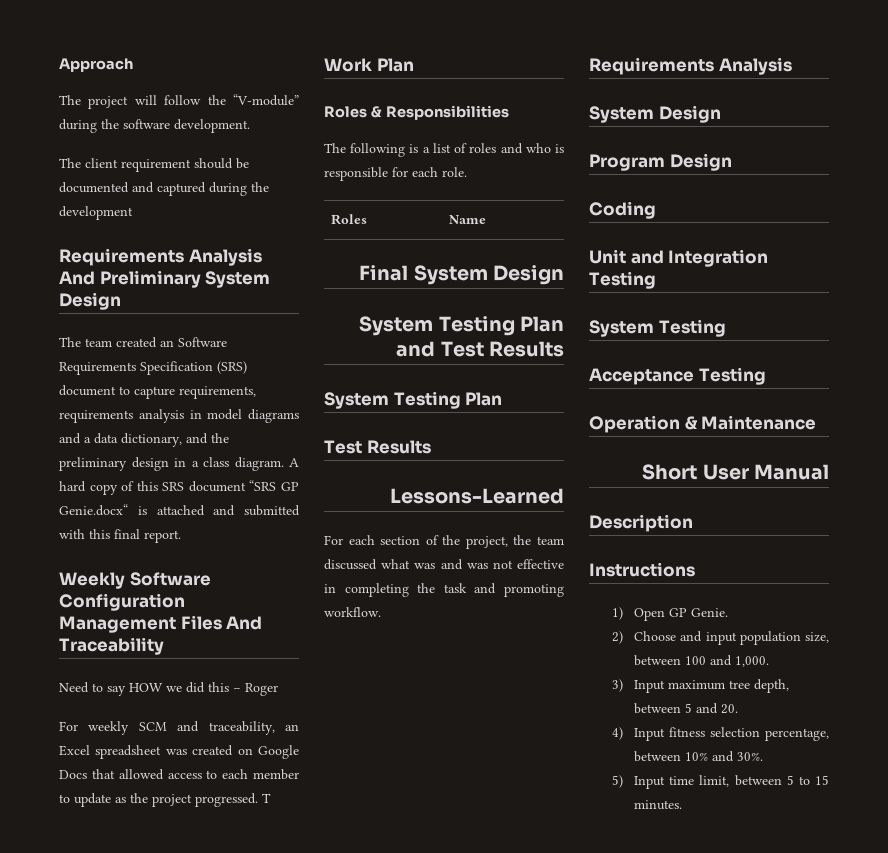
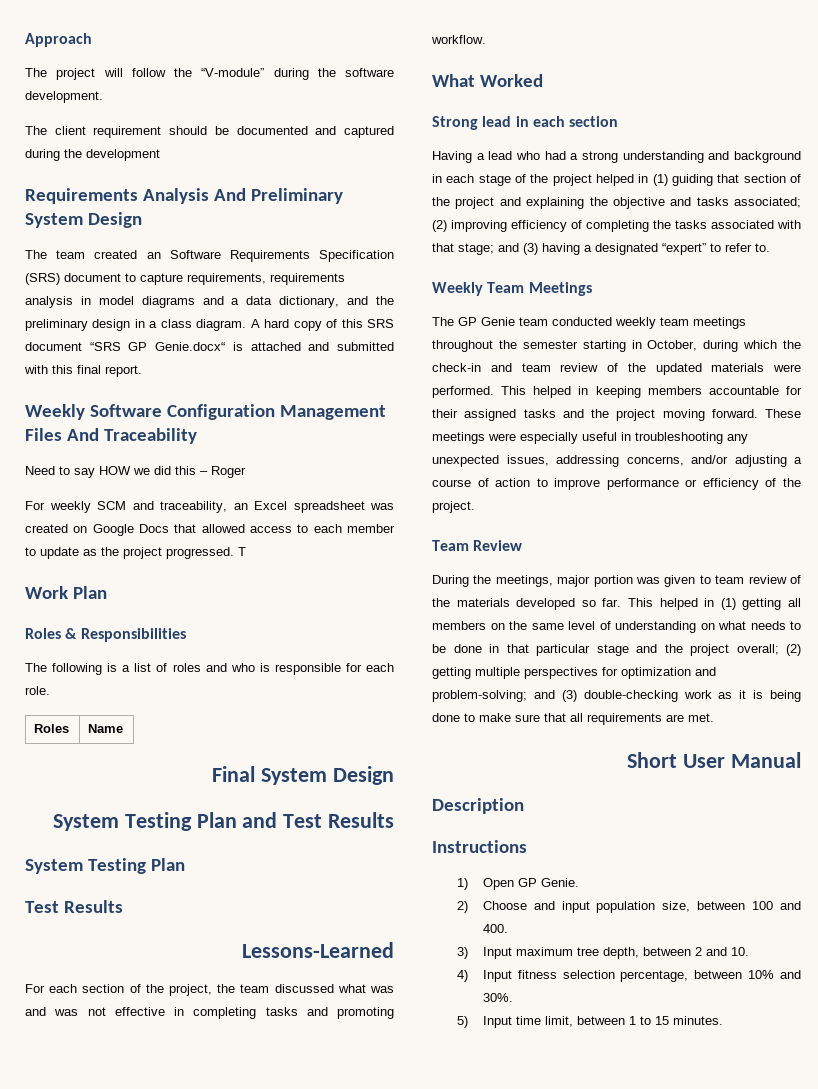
[417,583,467,593] the task -> [265,1007,298,1016] tasks
[589,57,792,75] [589,105,721,123] [589,153,732,171] [589,201,656,219] [589,249,769,267] [589,271,656,289] [589,319,726,337] [589,367,766,385] [589,415,817,433] Requirements Analysis // System Design // Program Design // Coding // Unit and Integration Testing // System Testing // Acceptance Testing // Operation & Maintenance -> [432,74,543,87] [432,116,619,130] [432,151,801,163] [432,174,801,186] [432,197,801,209] [432,220,801,232] [432,243,770,255] [432,282,592,296] [432,317,746,329] [432,340,801,352] [432,363,801,375] [432,386,802,398] [432,409,801,421] [432,432,748,444] [432,455,802,467] [432,478,801,490] [432,501,475,513] [432,540,523,551] [432,575,801,587] [432,598,801,610] [432,621,801,633] [432,644,801,656] [432,667,716,679] [432,690,801,702] [432,713,714,725] What Worked // Strong lead in each section // Having a lead who had a strong understanding and background in each stage of the project helped in (1) guiding that section of the project and explaining the objective and tasks associated; (2) improving efficiency of completing the tasks associated with that stage; and (3) having a designated “expert” to refer to. // Weekly Team Meetings // The GP Genie team conducted weekly team meetings throughout the semester starting in October, during which the check-in and team review of the updated materials were performed. This helped in keeping members accountable for their assigned tasks and the project moving forward. These meetings were especially useful in troubleshooting any unexpected issues, addressing concerns, and/or adjusting a course of action to improve performance or efficiency of the project. // Team Review // During the meetings, major portion was given to team review of the materials developed so far. This helped in (1) getting all members on the same level of understanding on what needs to be done in that particular stage and the project overall; (2) getting multiple perspectives for optimization and problem-solving; and (3) double-checking work as it is being done to make sure that all requirements are met.
[735,656,770,667] 1,000. -> [482,924,508,933] 400.
[685,703,739,714] 5 and 20. -> [694,947,749,956] 2 and 10.
[786,775,794,785] 5 -> [628,1016,636,1025] 1

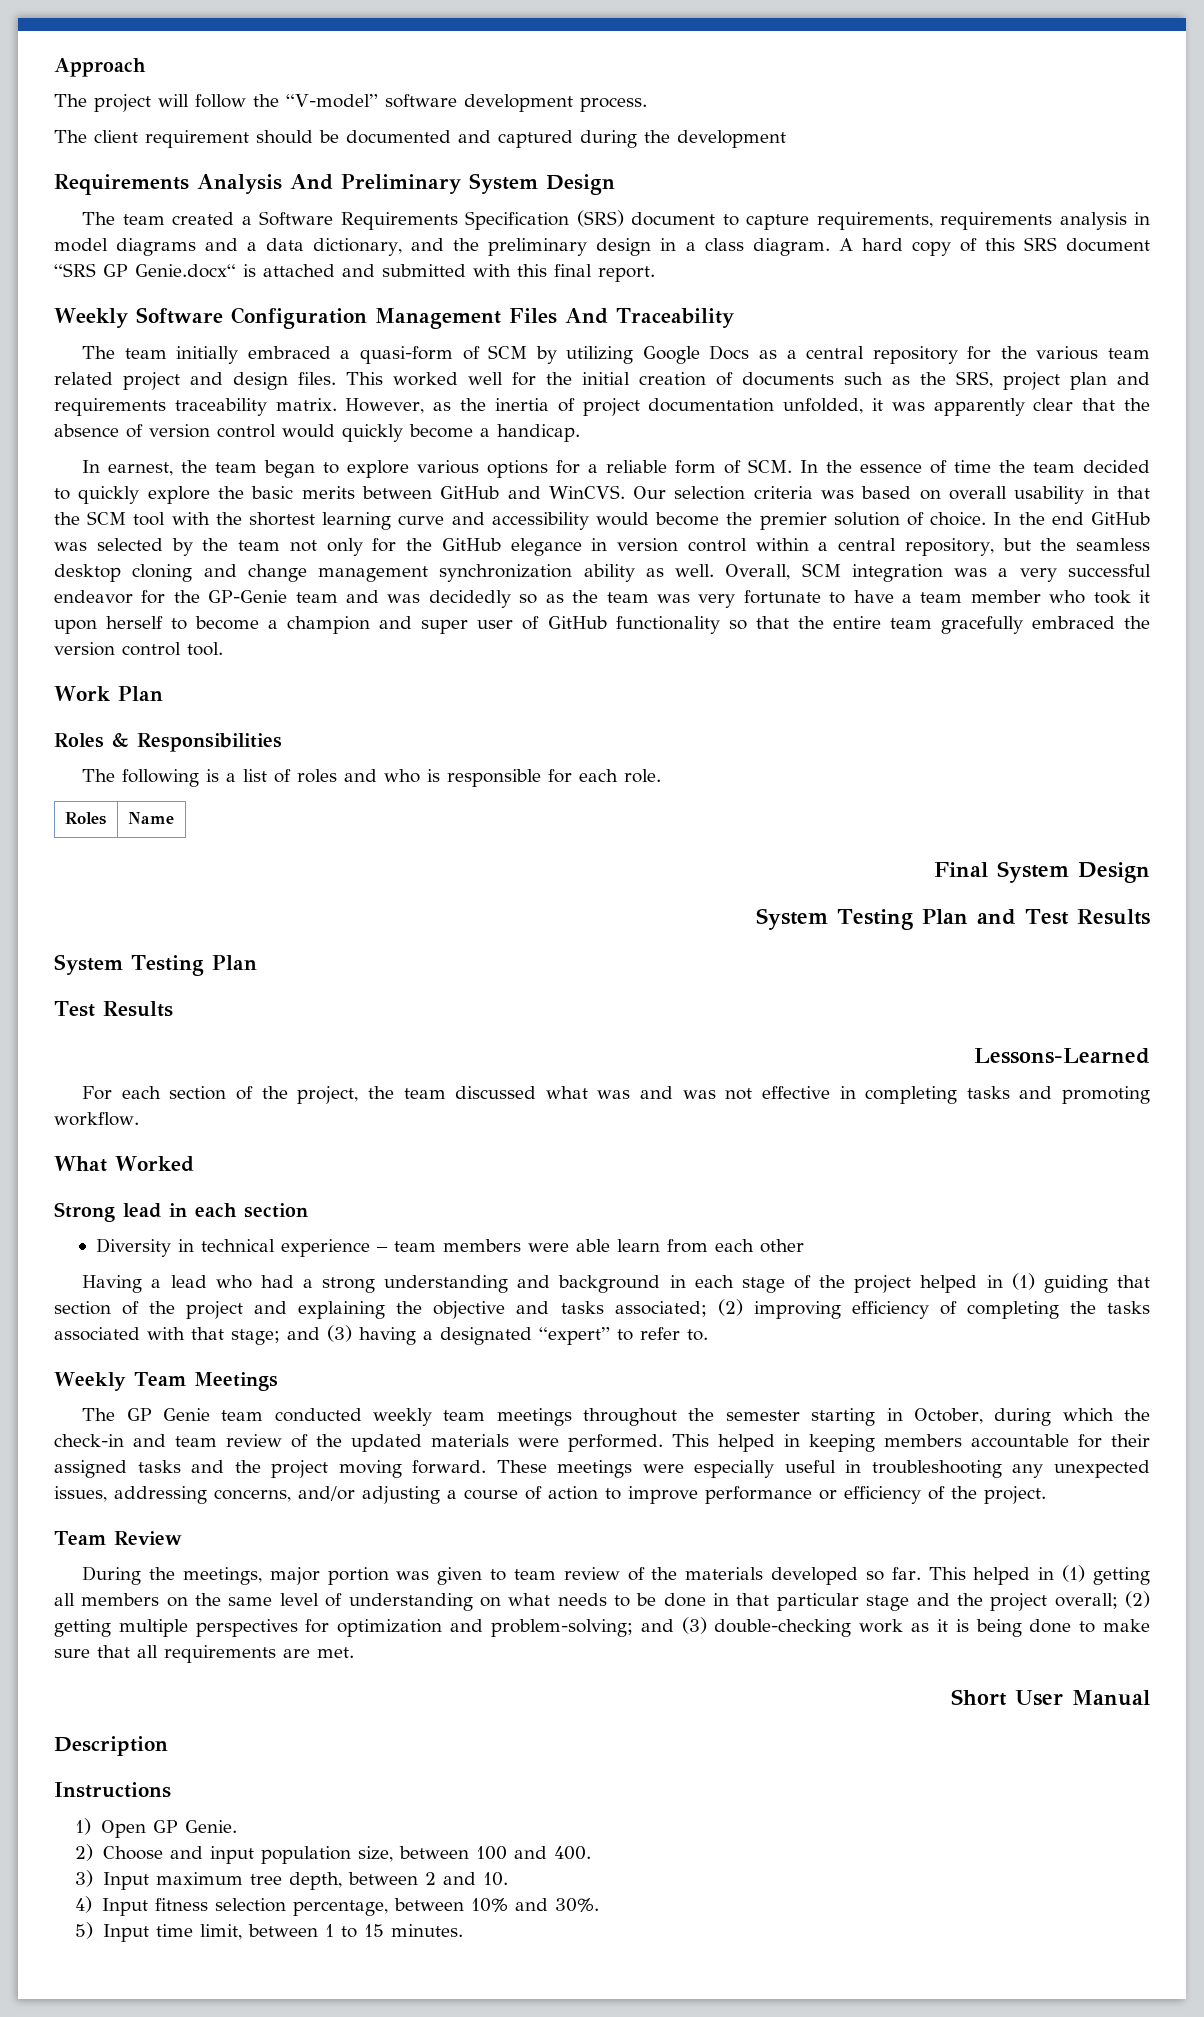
[201,68,394,80] [25,91,103,103] “V-module” during the software development. -> [286,94,647,112] “V-model” software development process.
[146,252,161,259] an -> [241,216,252,225] a
[25,466,246,478] [25,501,394,513] [25,524,395,536] [25,547,246,559] Need to say HOW we did this – Roger // For weekly SCM and traceability, an Excel spreadsheet was created on Google Docs that allowed access to each member to update as the project progressed. T -> [82,345,1150,364] [54,371,1150,390] [54,398,1150,416] [54,424,580,442] [82,459,1151,478] [54,485,1150,504] [54,511,1151,530] [54,538,1150,556] [54,563,1151,582] [54,590,1150,608] [54,616,1150,634] [54,642,223,656] The team initially embraced a quasi-form of SCM by utilizing Google Docs as a central repository for the various team related project and design files. This worked well for the initial creation of documents such as the SRS, project plan and requirements traceability matrix. However, as the inertia of project documentation unfolded, it was apparently clear that the absence of version control would quickly become a handicap. // In earnest, the team began to explore various options for a reliable form of SCM. In the essence of time the team decided to quickly explore the basic merits between GitHub and WinCVS. Our selection criteria was based on overall usability in that the SCM tool with the shortest learning curve and accessibility would become the premier solution of choice. In the end GitHub was selected by the team not only for the GitHub elegance in version control within a central repository, but the seamless desktop cloning and change management synchronization ability as well. Overall, SCM integration was a very successful endeavor for the GP-Genie team and was decidedly so as the team was very fortunate to have a team member who took it upon herself to become a champion and super user of GitHub functionality so that the entire team gracefully embraced the version control tool.
(619, 121) none -> [96,1238,805,1257] // Diversity in technical experience – team members were able learn from each other

